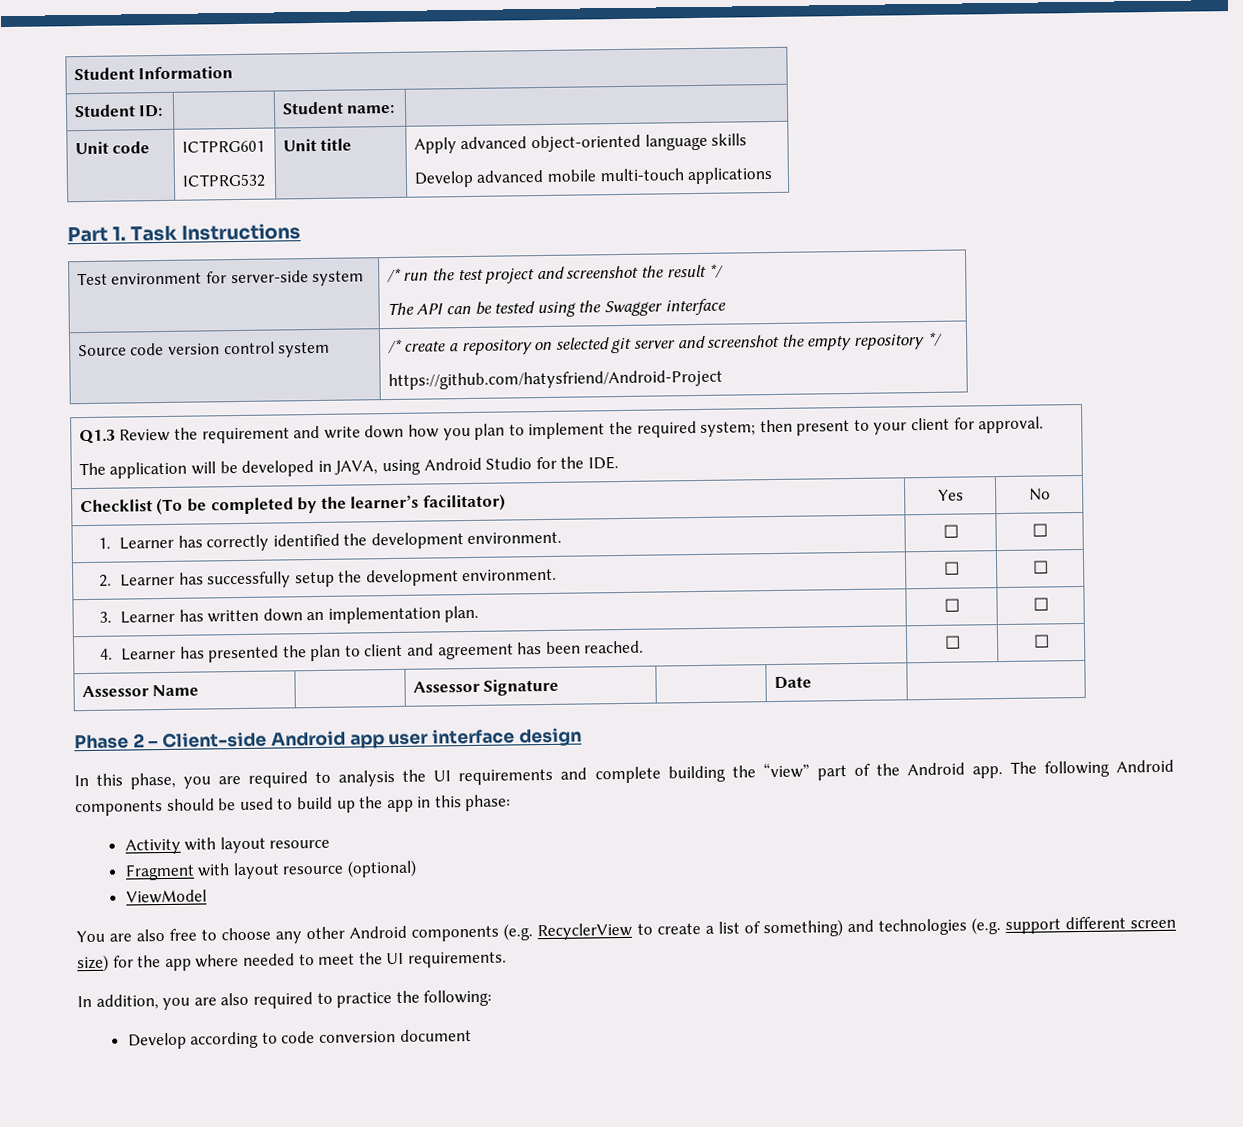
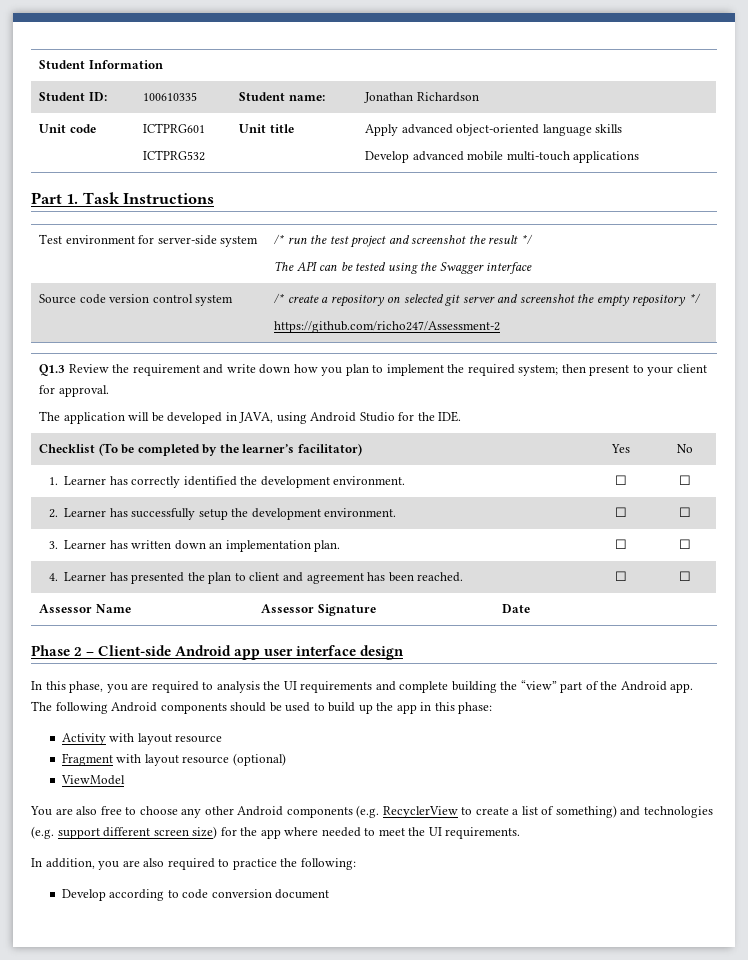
(164, 111) none -> [143,92,198,101] 100610335
(396, 109) none -> [364,92,479,103] Jonathan Richardson
[387,369,723,391] https://github.com/hatysfriend/Android-Project -> [274,321,501,333] https://github.com/richo247/Assessment-2

